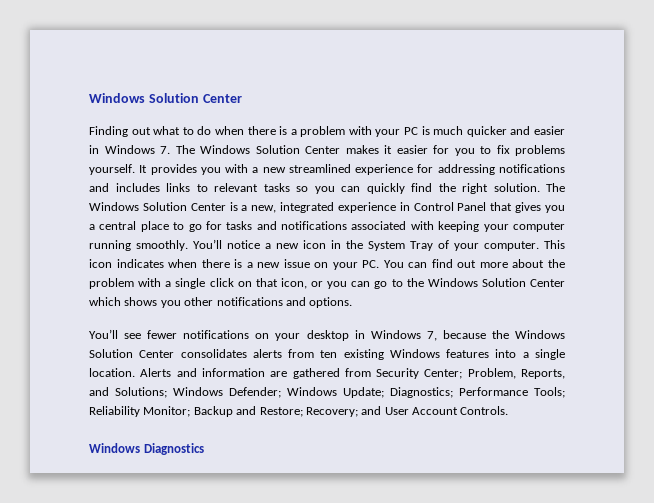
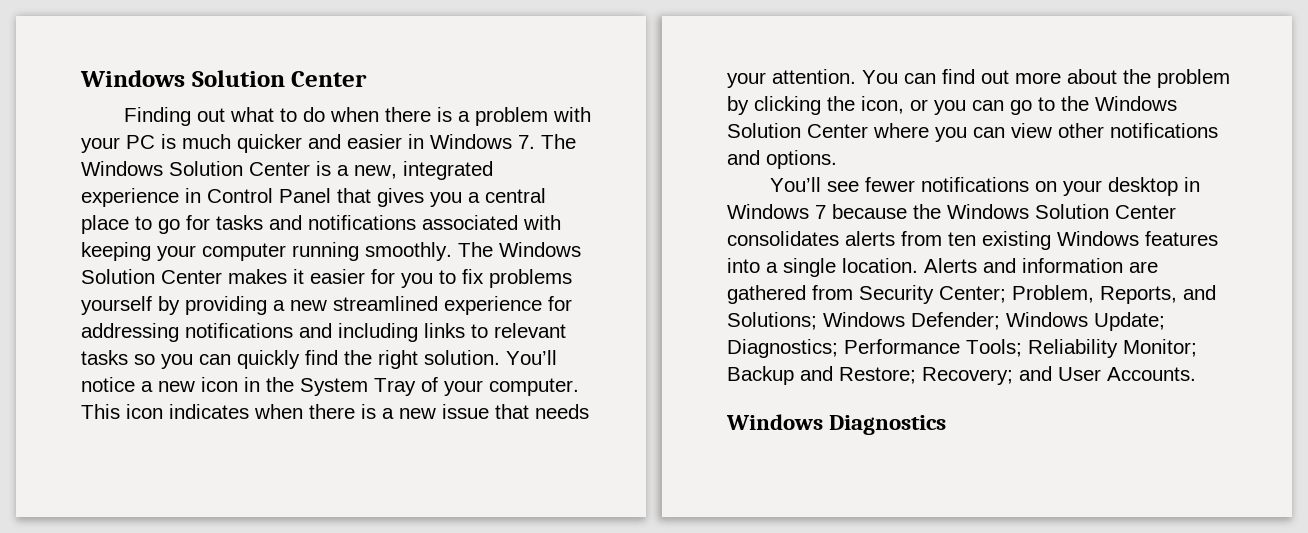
[345,145,565,156] [89,164,565,175] [89,183,565,194] [89,202,226,211] makes it easier for you to fix problems yourself. It provides you with a new streamlined experience for addressing notifications and includes links to relevant tasks so you can quickly find the right solution. The Windows Solution Center -> (310, 169) none
(188, 245) none -> [458,242,581,257] [81,269,572,288] [81,296,572,315] [81,323,566,342] [81,350,500,369] The Windows Solution Center makes it easier for you to fix problems yourself by providing a new streamlined experience for addressing notifications and including links to relevant tasks so you can quickly find the right solution.
[314,260,380,270] on your PC. -> [495,404,589,419] [727,69,856,88] that needs your attention.
[138,278,278,289] with a single click on that -> [727,96,855,115] by clicking the
[89,297,181,308] which shows you -> [873,123,1052,142] where you can view
[426,331,437,341] 7, -> [815,205,826,219] 7
[412,406,509,415] Account Controls. -> [1107,367,1196,381] Accounts.

